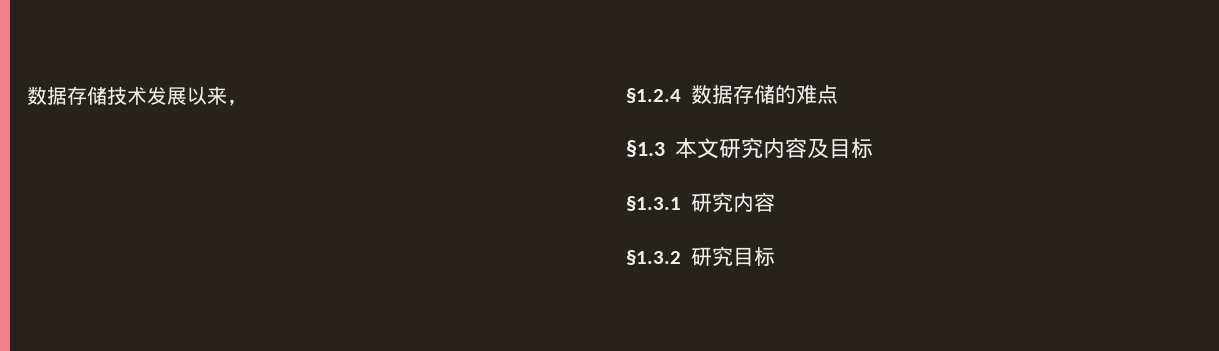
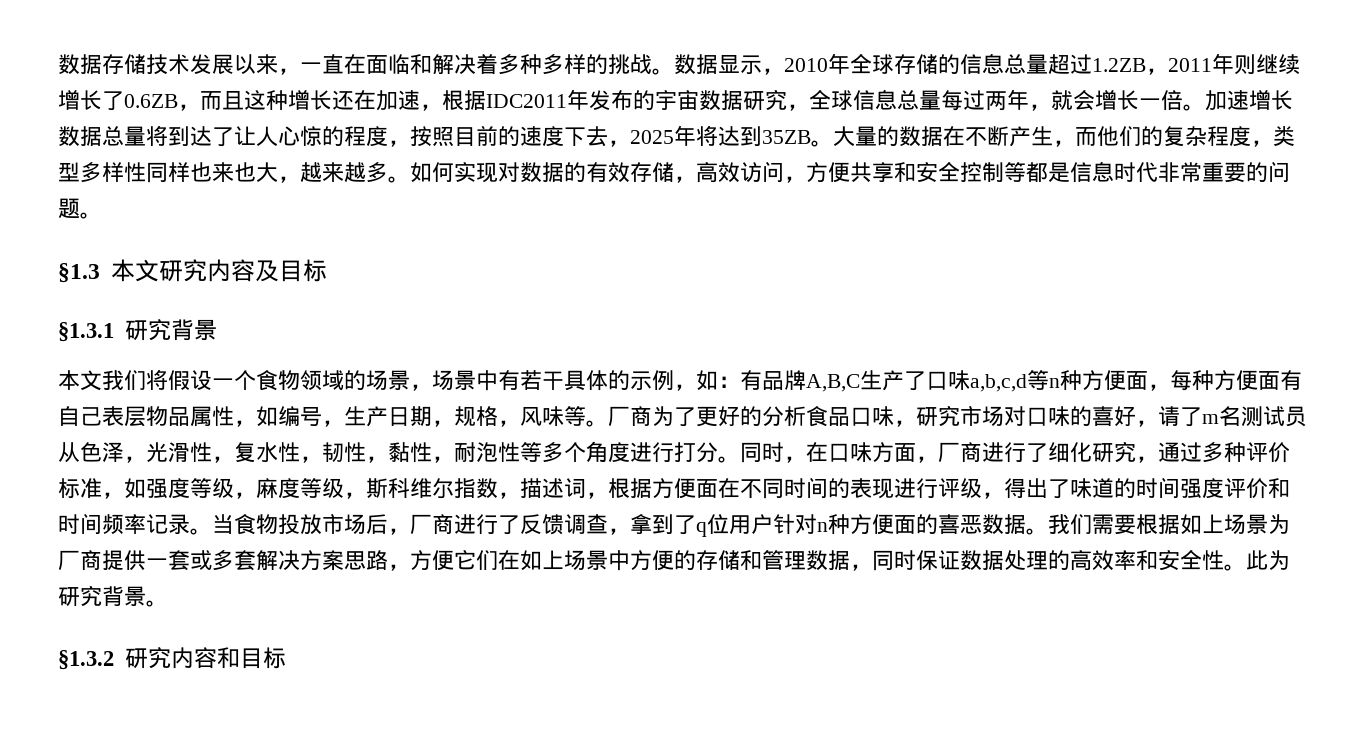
[626,84,838,104] // §1.2.4数据存储的难点 -> [300,53,1300,75] [58,89,1293,111] [58,125,1295,147] [58,161,1290,183] [58,198,102,219] 一直在面临和解决着多种多样的挑战。数据显示，2010年全球存储的信息总量超过1.2ZB，2011年则继续增长了0.6ZB，而且这种增长还在加速，根据IDC2011年发布的宇宙数据研究，全球信息总量每过两年，就会增长一倍。加速增长数据总量将到达了让人心惊的程度，按照目前的速度下去，2025年将达到35ZB。大量的数据在不断产生，而他们的复杂程度，类型多样性同样也来也大，越来越多。如何实现对数据的有效存储，高效访问，方便共享和安全控制等都是信息时代非常重要的问题。
[733,192,775,212] 内容 -> [170,319,217,341] [58,369,1302,392] [58,405,1307,427] [58,441,1290,463] [58,477,1290,499] [58,513,1290,537] [58,550,1290,571] [58,585,168,607] 背景 // 本文我们将假设一个食物领域的场景，场景中有若干具体的示例，如：有品牌A,B,C生产了口味a,b,c,d等n种方便面，每种方便面有自己表层物品属性，如编号，生产日期，规格，风味等。厂商为了更好的分析食品口味，研究市场对口味的喜好，请了m名测试员从色泽，光滑性，复水性，韧性，黏性，耐泡性等多个角度进行打分。同时，在口味方面，厂商进行了细化研究，通过多种评价标准，如强度等级，麻度等级，斯科维尔指数，描述词，根据方便面在不同时间的表现进行评级，得出了味道的时间强度评价和时间频率记录。当食物投放市场后，厂商进行了反馈调查，拿到了q位用户针对n种方便面的喜恶数据。我们需要根据如上场景为厂商提供一套或多套解决方案思路，方便它们在如上场景中方便的存储和管理数据，同时保证数据处理的高效率和安全性。此为研究背景。
(733, 256) none -> [170,647,240,669] 内容和

